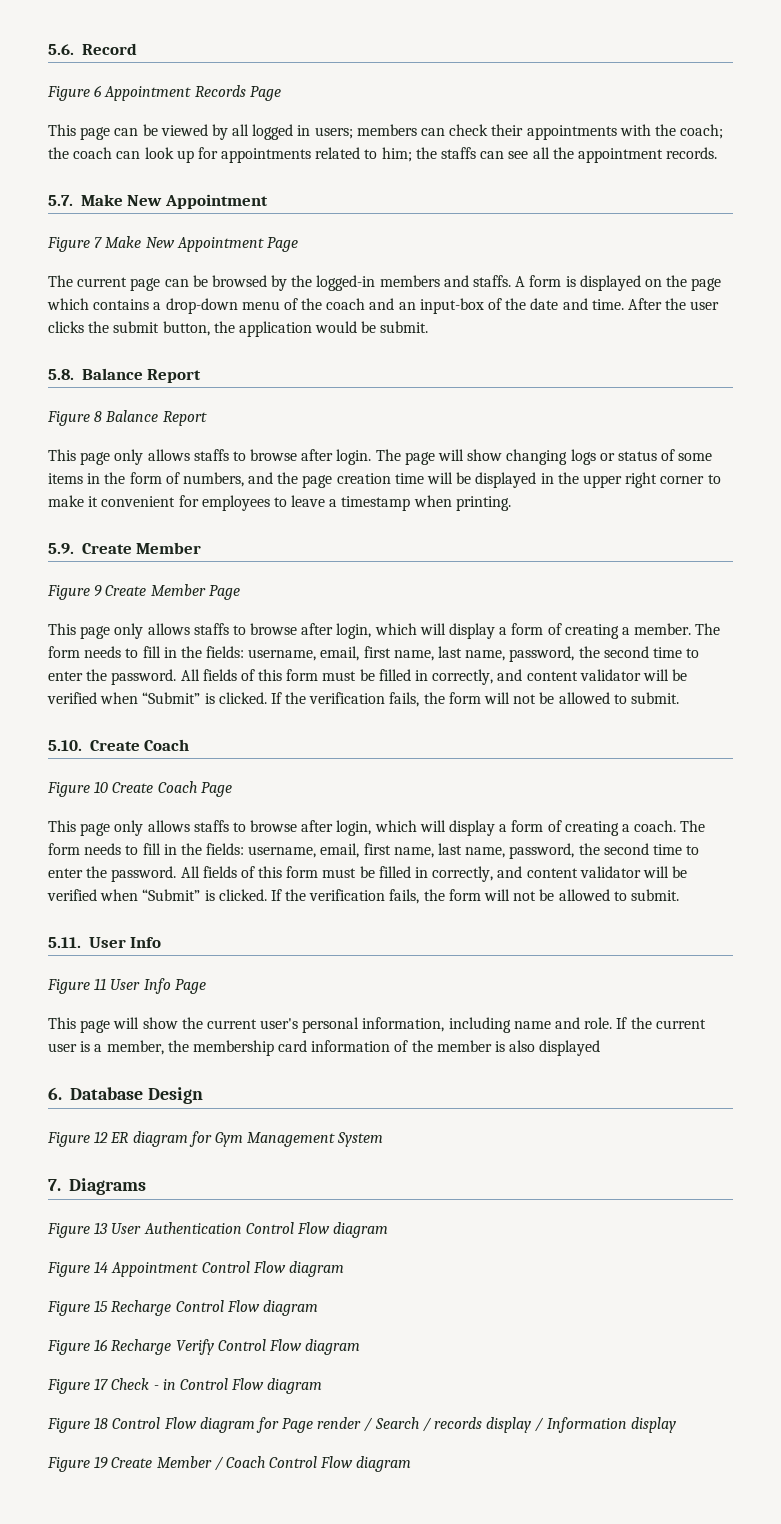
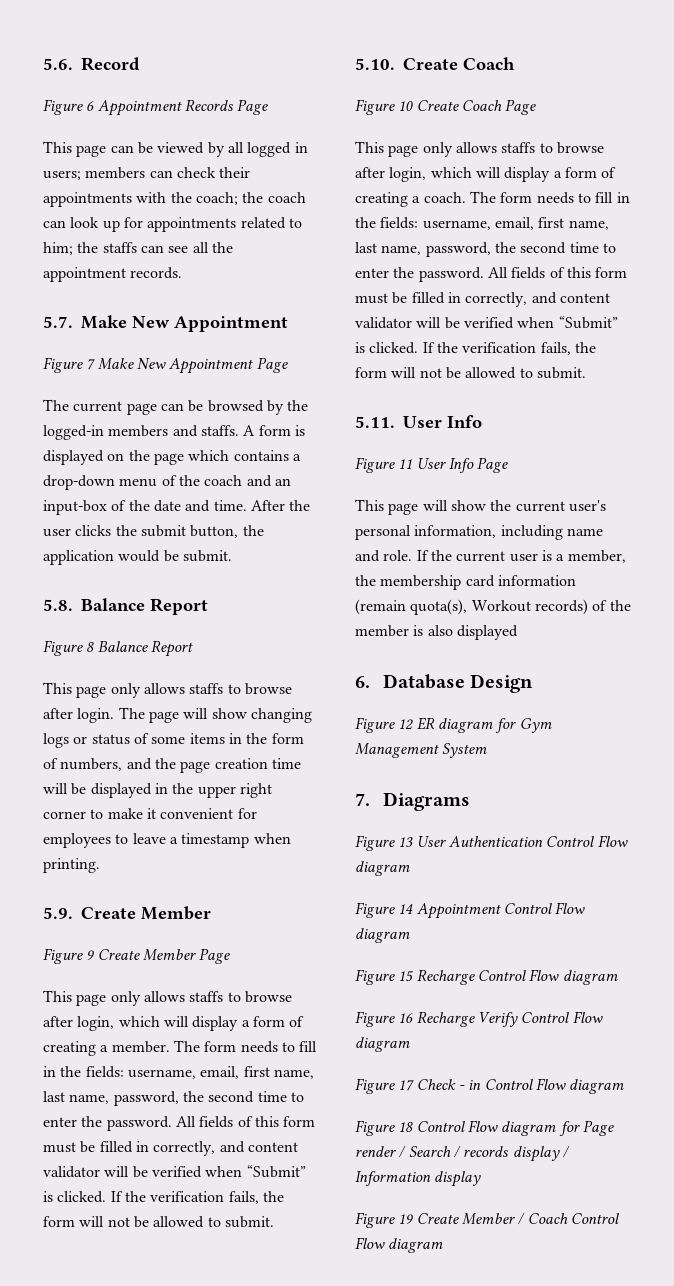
(391, 1046) none -> [355,599,588,615] (remain quota(s), Workout records)

